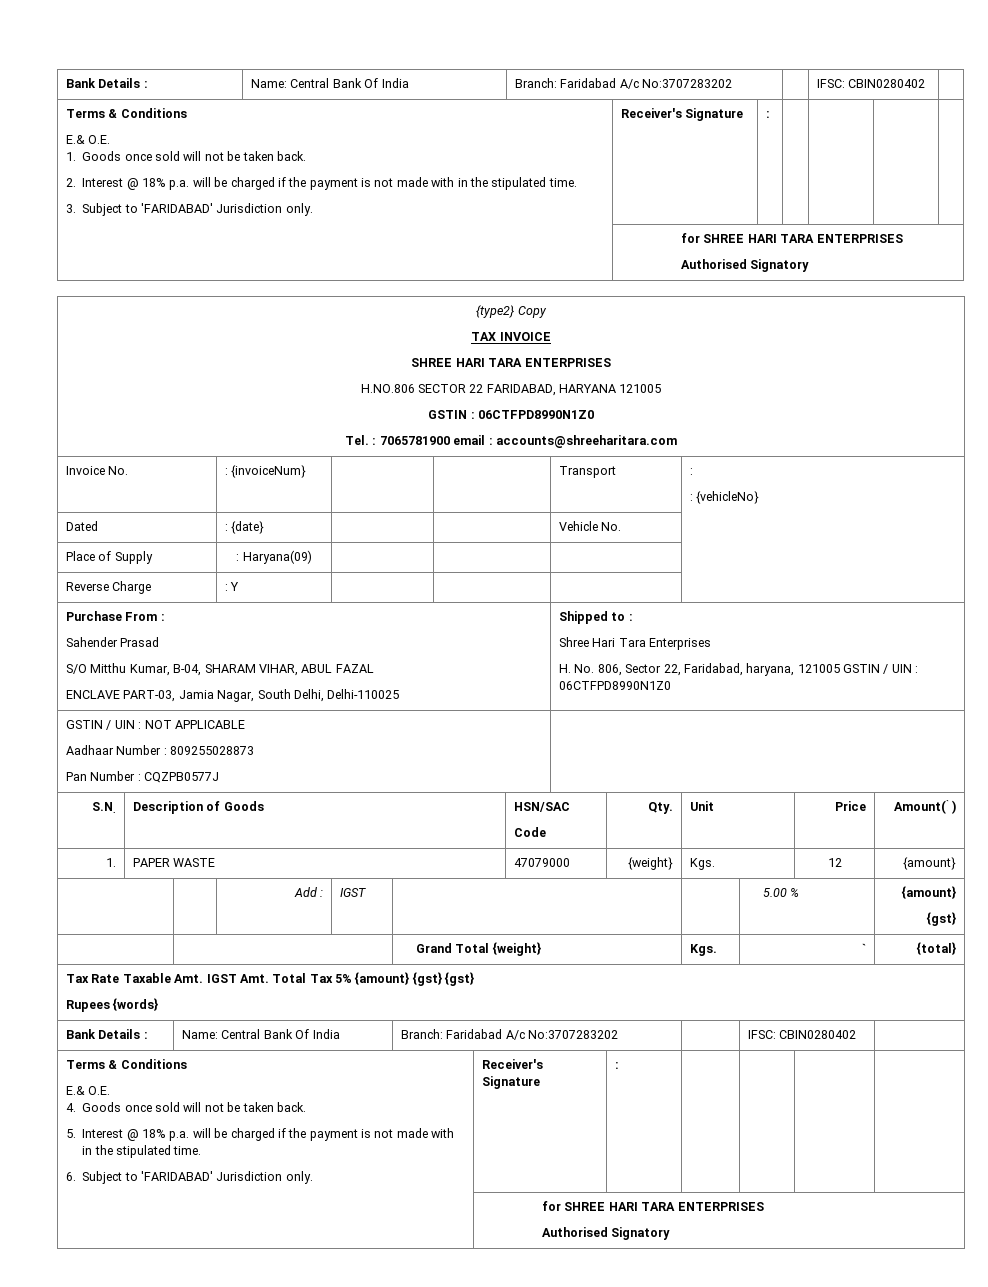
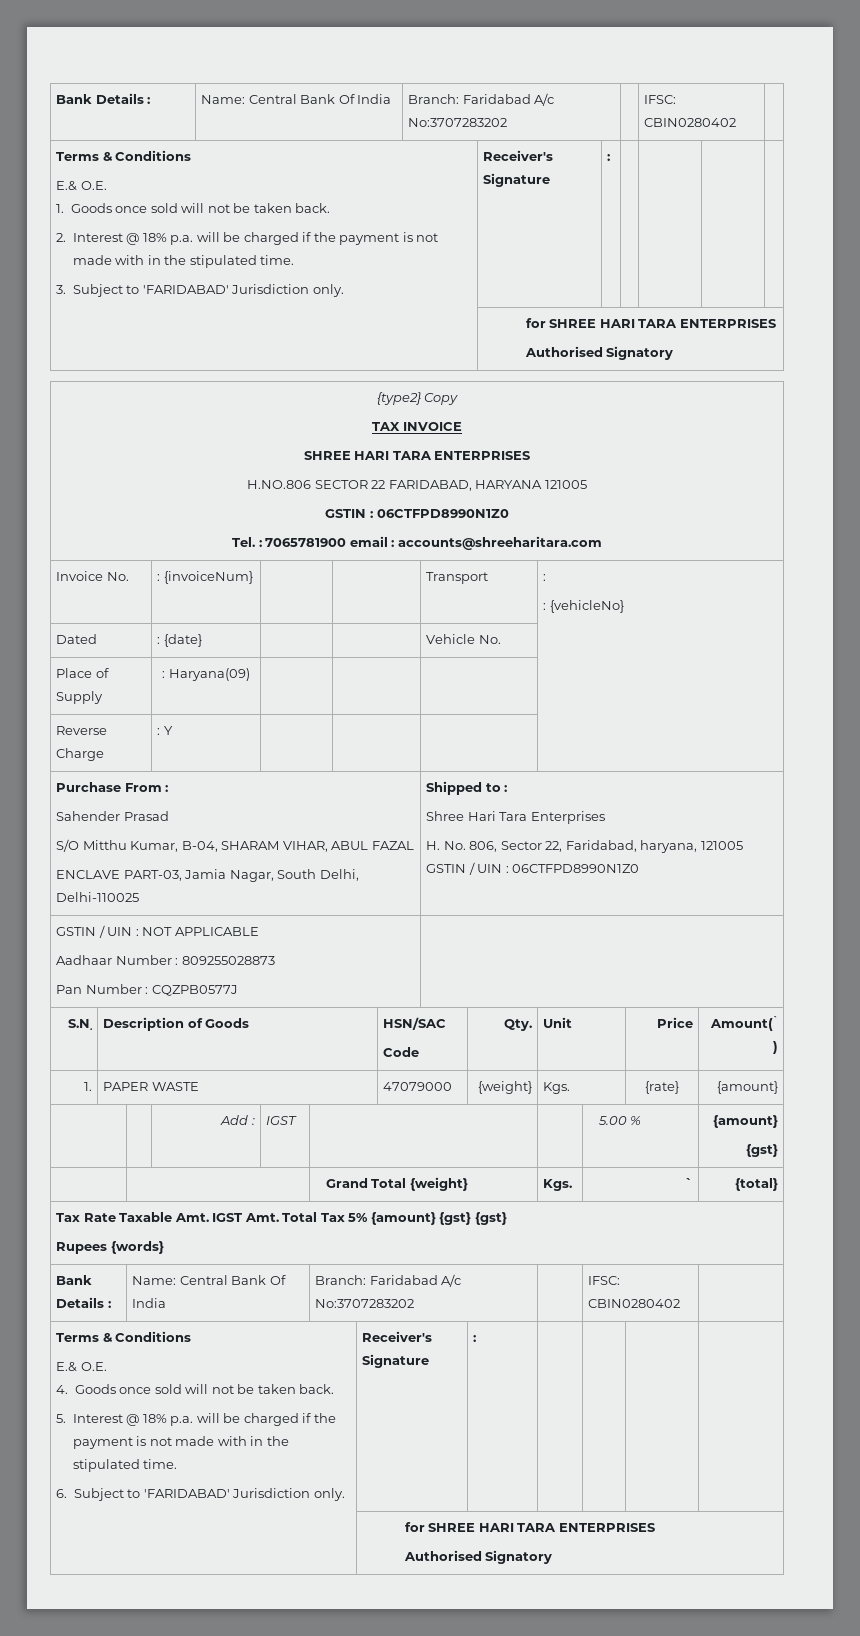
[827,858,842,867] 12 -> [645,1081,679,1094] {rate}

